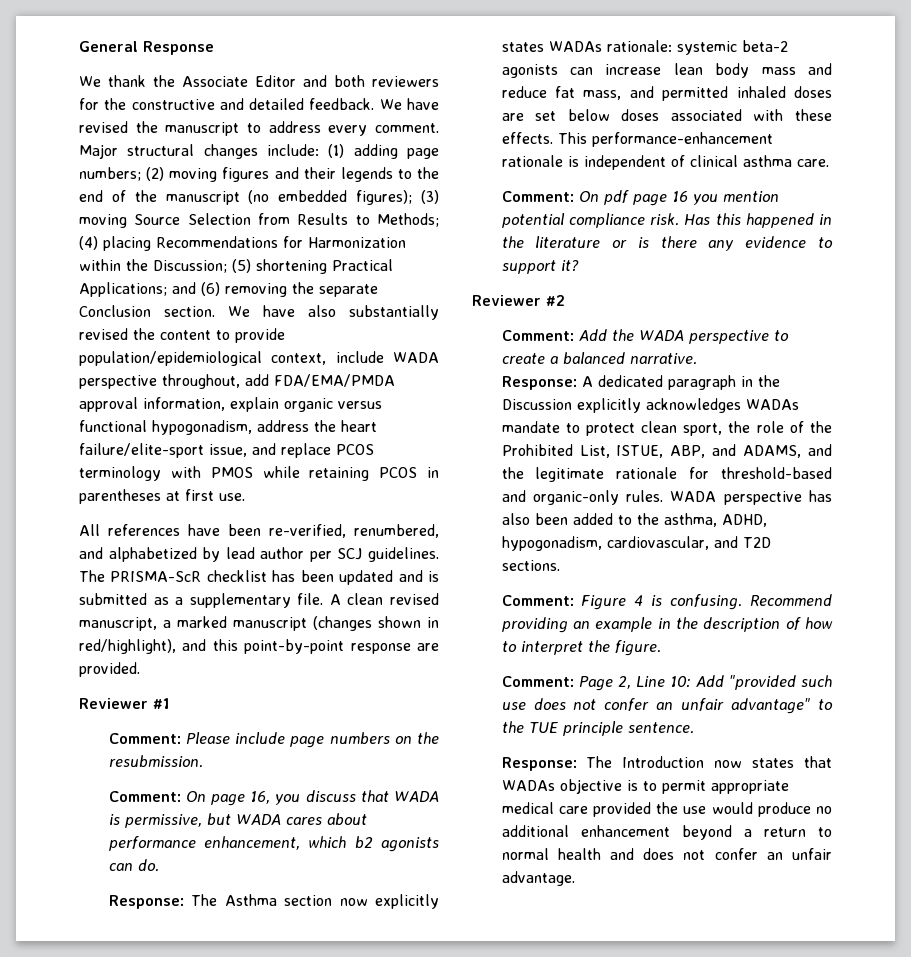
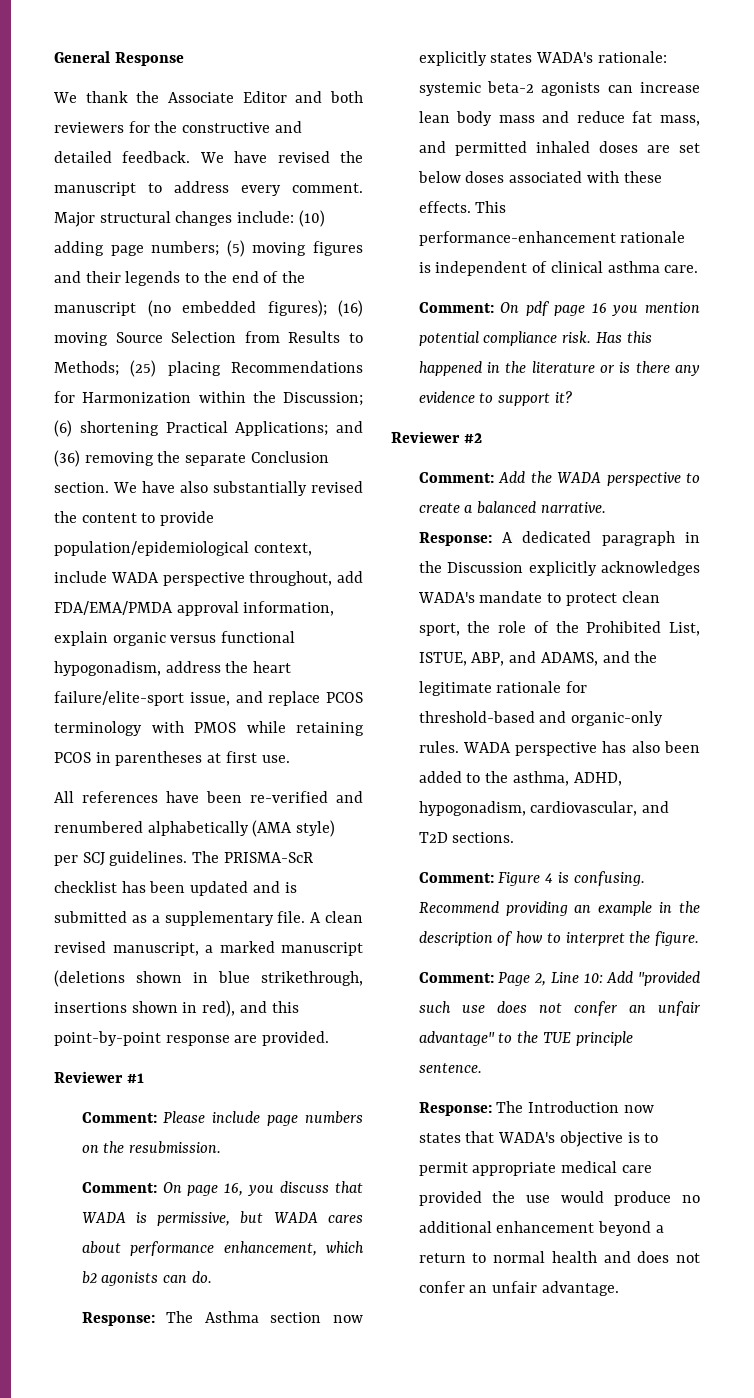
[328,144,345,158] (1) -> [298,210,325,227] (10)
[146,167,165,181] (2) -> [226,240,245,257] (5)
[421,190,439,204] (3) -> [338,300,363,317] (16)
[79,236,98,250] (4) -> [130,360,157,377] (25)
[232,259,251,273] (5) -> [54,420,72,437] (6)
[201,282,220,296] (6) -> [54,450,80,467] (36)
[269,524,439,538] [79,547,305,562] re-verified, renumbered, and alphabetized by lead author -> [250,791,363,803] [54,820,336,837] re-verified and renumbered alphabetically (AMA style)
[313,616,439,631] [79,639,176,654] (changes shown in red/highlight), -> [54,970,363,987] [54,1000,236,1017] (deletions shown in blue strikethrough, insertions shown in red),
[548,41,602,52] WADAs -> [536,52,594,63] WADA's
[745,399,799,410] WADAs -> [417,592,475,603] WADA's
[501,780,555,791] WADAs -> [498,1132,556,1143] WADA's

